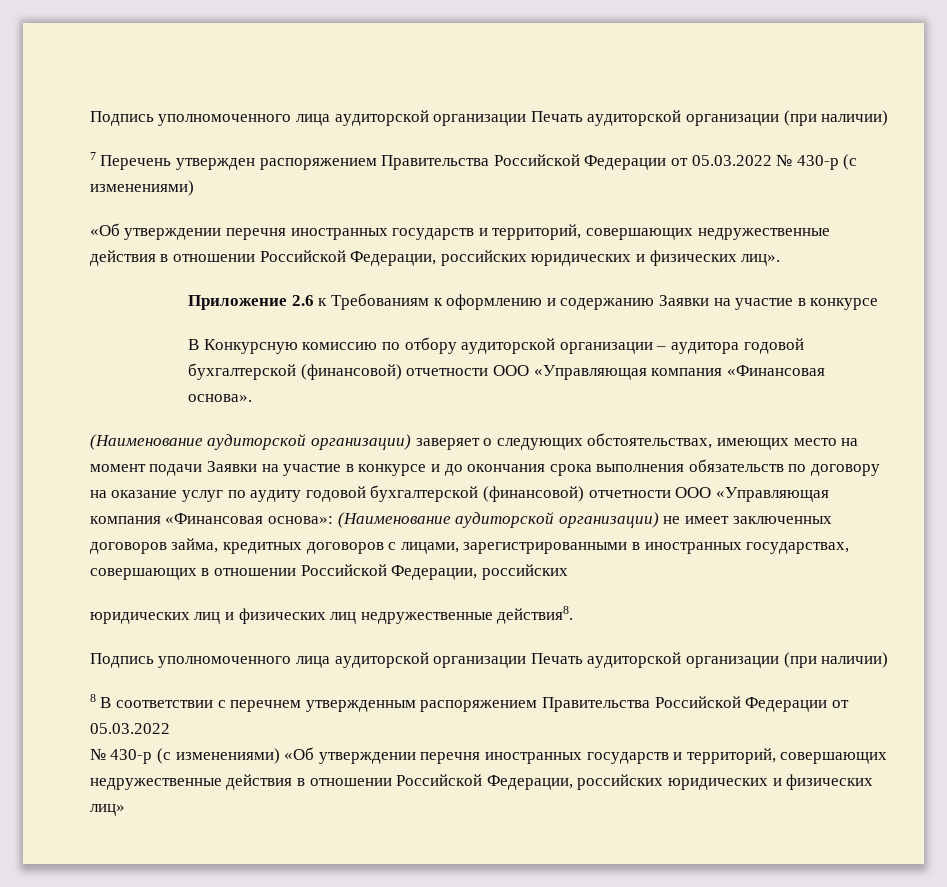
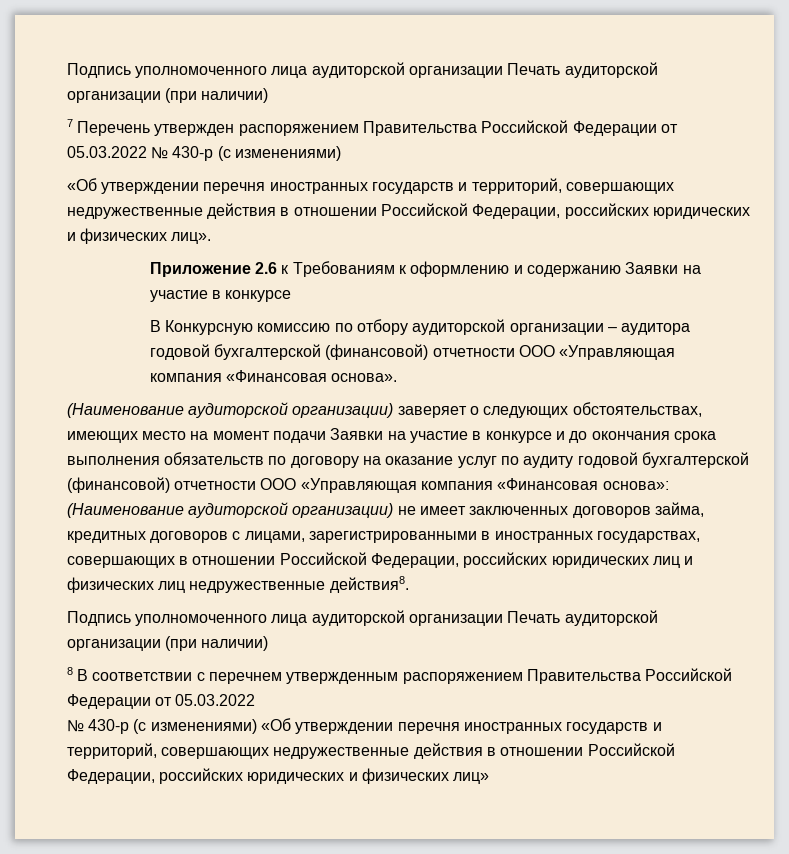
(568, 572) // -> (548, 560) none

